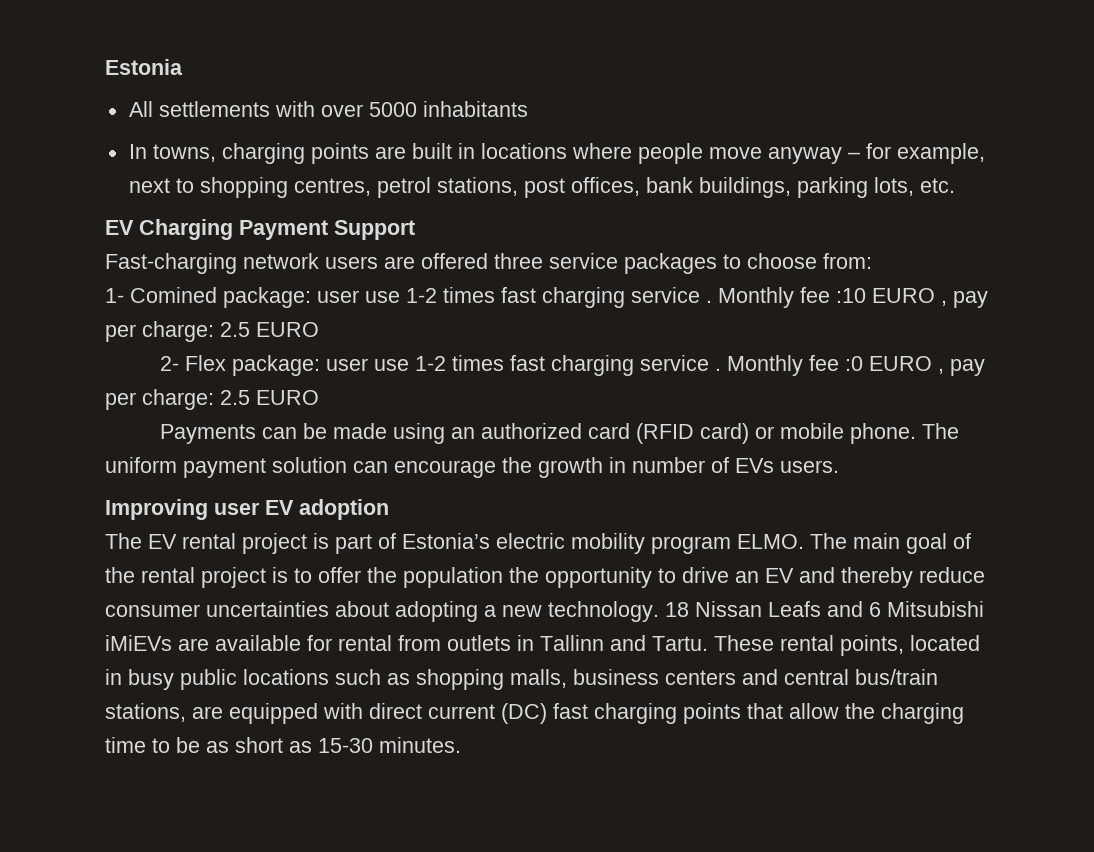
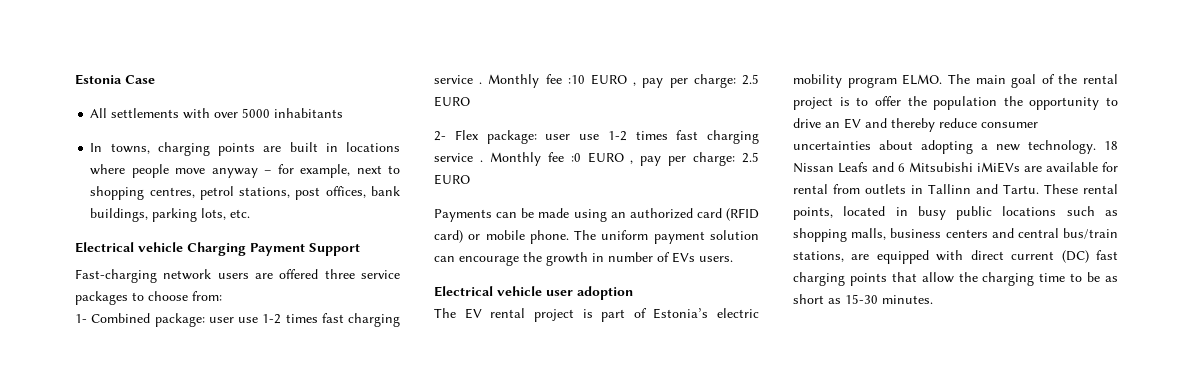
(183, 67) none -> [125,75,155,84] Case
[105,220,134,235] EV -> [75,242,183,253] Electrical vehicle
[130,287,217,303] Comined -> [91,313,151,323] Combined
[105,499,294,520] Improving user EV -> [434,286,573,297] Electrical vehicle user

